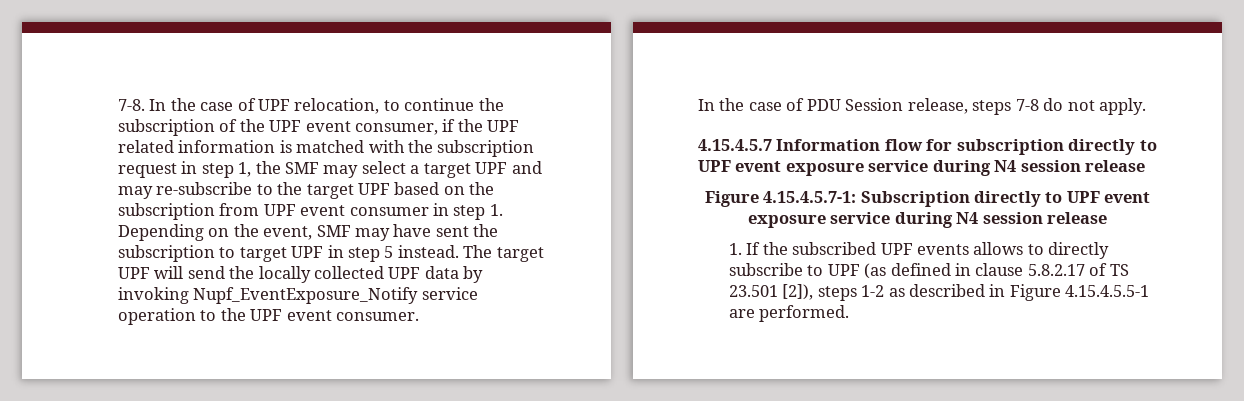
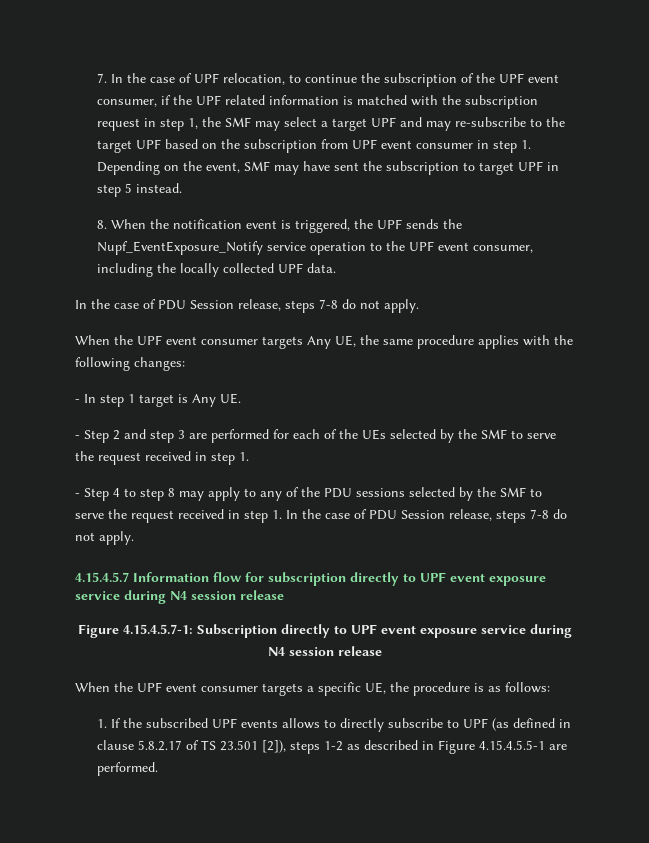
[117,99,145,111] 7-8. -> [96,73,107,83] 7.
[463,245,544,262] [117,266,484,283] [117,287,189,304] The target UPF will send the locally collected UPF data by invoking -> [96,219,462,233] // 8. When the notification event is triggered, the UPF sends the
[335,312,419,321] consumer. -> [472,245,533,253] [96,263,336,277] consumer, including the locally collected UPF data.
(1147, 106) none -> [75,335,573,349] [75,357,185,371] [75,393,241,407] [75,429,556,443] [75,451,249,465] [75,487,542,501] [75,509,567,523] [75,531,134,545] // When the UPF event consumer targets Any UE, the same procedure applies with the following changes: // - In step 1 target is Any UE. // - Step 2 and step 3 are performed for each of the UEs selected by the SMF to serve the request received in step 1. // - Step 4 to step 8 may apply to any of the PDU sessions selected by the SMF to serve the request received in step 1. In the case of PDU Session release, steps 7-8 do not apply.
(1108, 218) none -> [75,682,550,696] // When the UPF event consumer targets a specific UE, the procedure is as follows:

